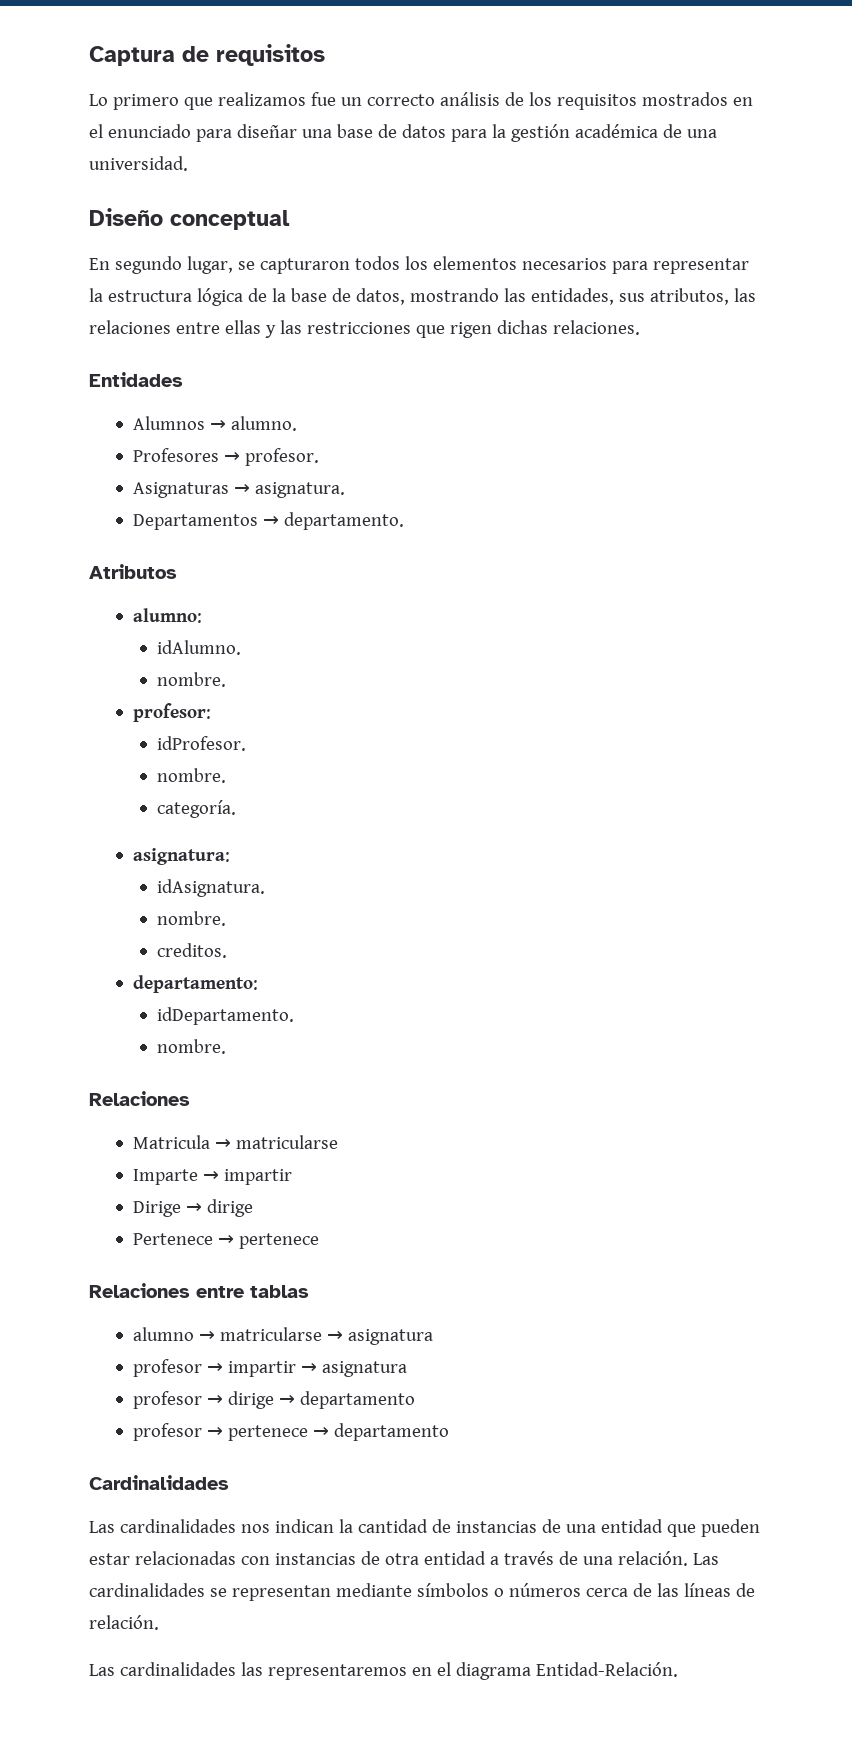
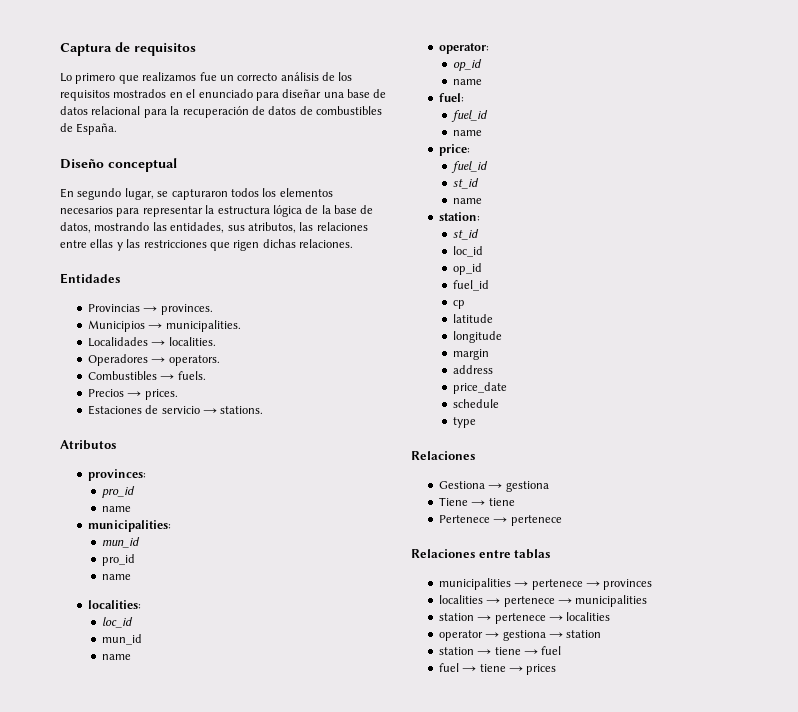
(446, 131) none -> [91,106,141,115] relacional
[510,124,717,142] [89,156,188,171] gestión académica de una universidad. -> [182,106,382,118] [60,123,118,135] recuperación de datos de combustibles de España.
[133,416,298,431] [133,448,320,466] [133,482,346,498] [133,512,405,530] [89,564,177,579] [133,608,203,623] [156,640,241,655] [156,672,226,687] [133,703,212,722] [156,736,246,751] [156,768,226,783] [156,800,236,818] [133,848,231,865] [156,879,265,897] [156,911,226,926] [156,943,227,958] [133,975,259,993] [156,1007,294,1025] [156,1039,226,1054] [89,1091,190,1106] [133,1135,339,1149] [133,1169,293,1185] [133,1199,254,1217] Alumnos → alumno. // Profesores → profesor. // Asignaturas → asignatura. // Departamentos → departamento. // Atributos // alumno: // idAlumno. // nombre. // profesor: // idProfesor. // nombre. // categoría. // asignatura: // idAsignatura. // nombre. // creditos. // departamento: // idDepartamento. // nombre. // Relaciones // Matricula → matricularse // Imparte → impartir // Dirige → dirige -> [87,304,213,315] [87,320,241,332] [87,337,216,347] [87,354,220,366] [87,371,206,380] [87,389,178,400] [87,405,264,415] [60,440,116,450] [87,469,146,481] [101,486,135,498] [101,506,131,512] [87,520,171,532] [101,537,140,548] [101,554,135,566] [101,574,131,580] [87,600,141,609] [101,617,133,628] [101,634,142,645] [101,654,131,660] [438,43,489,54] [452,59,482,71] [452,79,482,85] [438,93,464,102] [450,110,488,122] [452,130,482,136] [438,144,470,156] [450,161,488,173] [452,178,479,189] [452,198,482,204] [438,212,480,221] [452,229,479,240] [452,246,483,257] [452,263,482,275] [452,280,489,291] [452,300,465,309] [452,314,493,323] [452,331,502,343] [452,349,489,360] [452,365,493,374] [452,382,507,394] [452,399,499,408] [452,417,476,428] [411,451,475,460] [438,481,549,492] [438,497,515,506] Provincias → provinces. // Municipios → municipalities. // Localidades → localities. // Operadores → operators. // Combustibles → fuels. // Precios → prices. // Estaciones de servicio → stations. // Atributos // provinces: // pro_id // name // municipalities: // mun_id // pro_id // name // localities: // loc_id // mun_id // name // operator: // op_id // name // fuel: // fuel_id // name // price: // fuel_id // st_id // name // station: // st_id // loc_id // op_id // fuel_id // cp // latitude // longitude // margin // address // price_date // schedule // type // Relaciones // Gestiona → gestiona // Tiene → tiene
[133,1327,434,1345] [133,1359,408,1377] [133,1391,416,1409] [133,1423,450,1441] [89,1475,229,1490] [89,1519,760,1537] [89,1551,719,1566] [89,1583,755,1601] [89,1615,159,1630] [89,1662,678,1680] alumno → matricularse → asignatura // profesor → impartir → asignatura // profesor → dirige → departamento // profesor → pertenece → departamento // Cardinalidades // Las cardinalidades nos indican la cantidad de instancias de una entidad que pueden estar relacionadas con instancias de otra entidad a través de una relación. Las cardinalidades se representan mediante símbolos o números cerca de las líneas de relación. // Las cardinalidades las representaremos en el diagrama Entidad-Relación. -> [438,578,653,590] [438,595,648,607] [438,612,611,624] [438,630,602,641] [438,646,562,655] [438,663,557,675] municipalities → pertenece → provinces // localities → pertenece → municipalities // station → pertenece → localities // operator → gestiona → station // station → tiene → fuel // fuel → tiene → prices

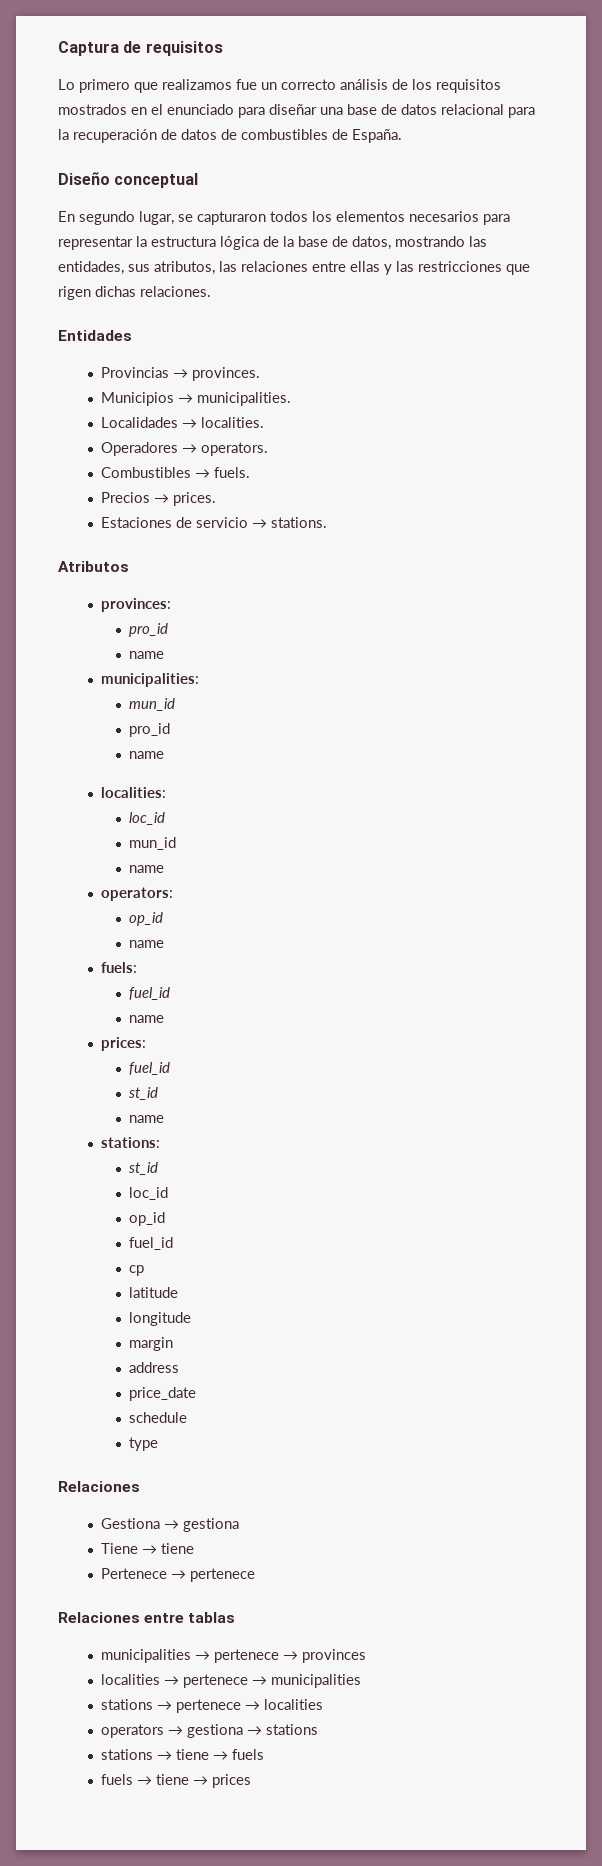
[438,43,489,54] operator: -> [101,887,174,901] operators:
[438,93,464,102] fuel: -> [101,962,138,973] fuels:
[438,144,470,156] price: -> [101,1037,147,1051] prices:
[438,212,480,221] station: -> [101,1137,161,1148] stations:
[438,613,474,621] station -> [101,1699,154,1710] stations
[438,630,483,641] operator -> [101,1724,165,1738] operators
[566,630,602,638] [438,646,562,655] [438,663,459,672] station // station → tiene → fuel // fuel -> [266,1724,319,1735] [101,1749,265,1760] [101,1774,134,1785] stations // stations → tiene → fuels // fuels

